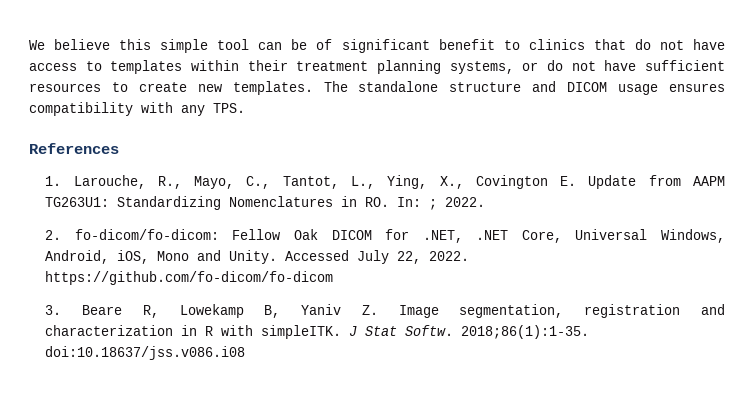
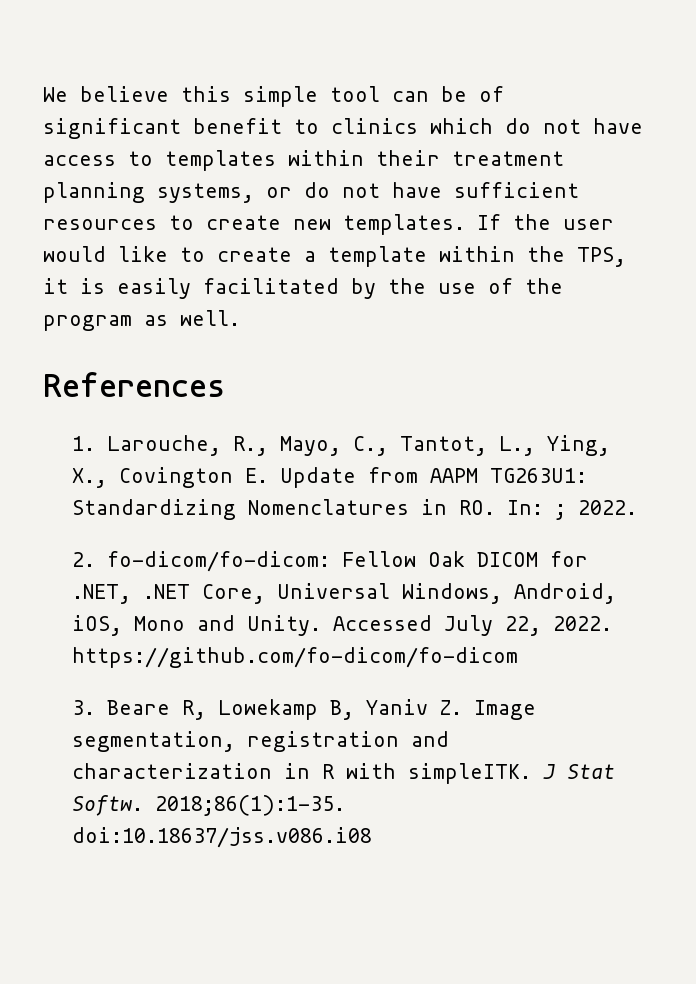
[593,39,626,50] that -> [430,118,493,134] which
[323,81,725,95] [29,102,245,116] The standalone structure and DICOM usage ensures compatibility with any TPS. -> [477,214,614,230] [43,246,626,267] [43,278,563,299] [43,310,240,331] If the user would like to create a template within the TPS, it is easily facilitated by the use of the program as well.

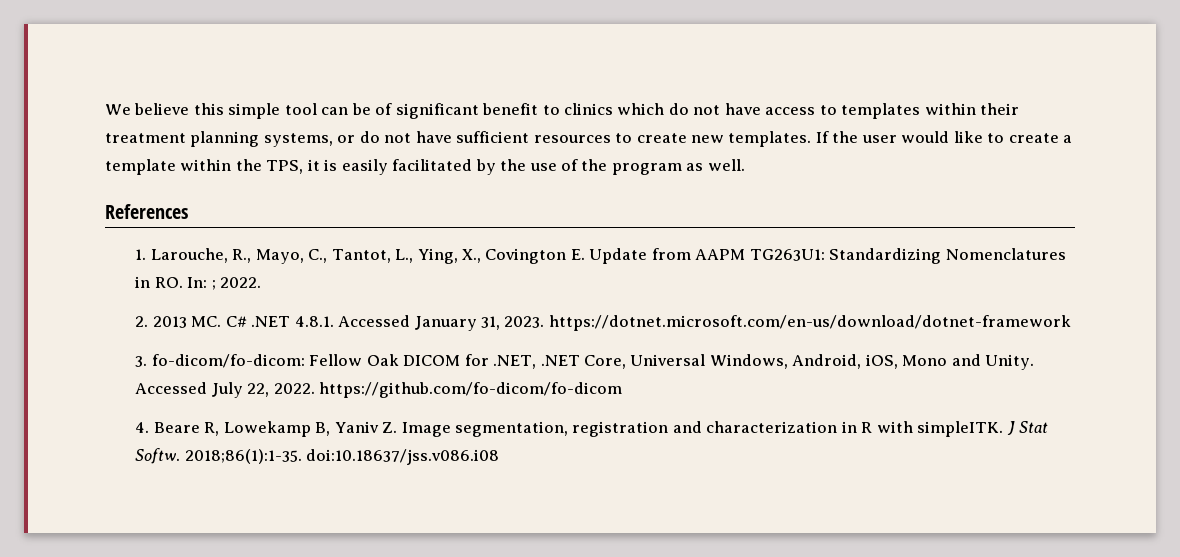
(95, 559) none -> [152,315,1071,331] [135,356,148,367] 2013 MC. C# .NET 4.8.1. Accessed January 31, 2023. https://dotnet.microsoft.com/en-us/download/dotnet-framework // 3.
[71,700,95,715] 3. -> [135,422,150,433] 4.

